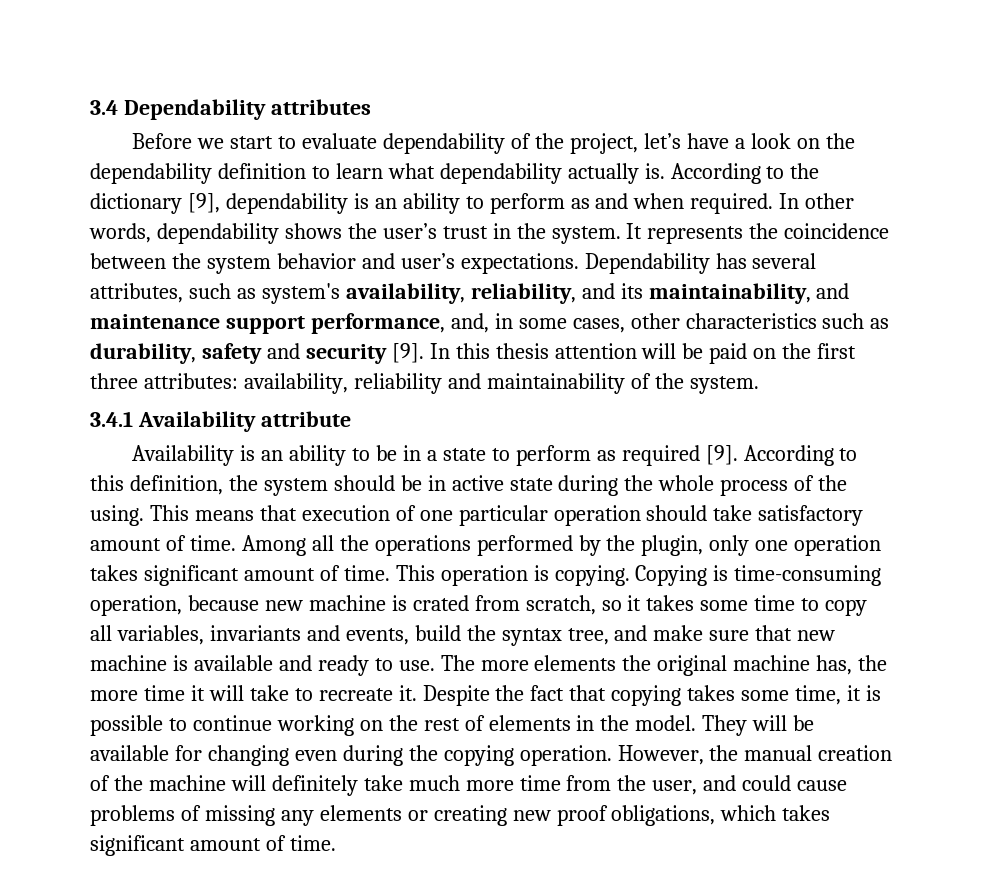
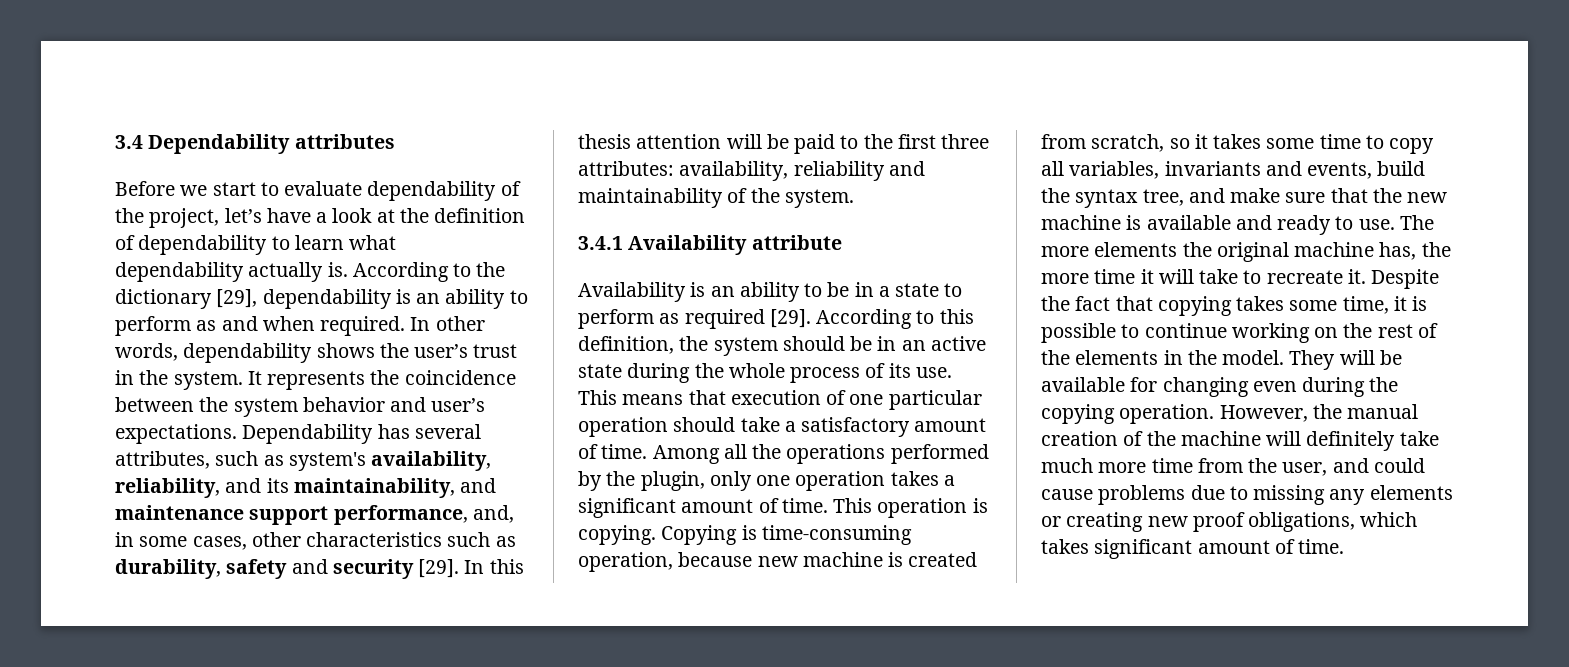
[796,133,855,149] [90,163,306,184] on the dependability definition -> [376,208,526,223] [115,235,268,255] at the definition of dependability
[187,193,220,213] [9], -> [216,289,258,308] [29],
[391,343,424,363] [9]. -> [418,559,460,578] [29].
[753,348,777,359] on -> [840,135,859,149] to
[705,445,738,465] [9]. -> [769,309,811,328] [29].
(446, 483) none -> [901,340,926,351] an
[818,475,848,491] [90,505,144,526] the using. -> [888,363,952,378] its use.
(753, 513) none -> [784,421,796,432] a
(138, 573) none -> [943,475,955,486] a
[412,595,469,611] crated -> [908,552,978,567] created
(793, 633) none -> [1372,188,1402,203] the
(485, 723) none -> [1041,350,1070,365] the
[180,805,201,821] of -> [1190,485,1248,500] due to

